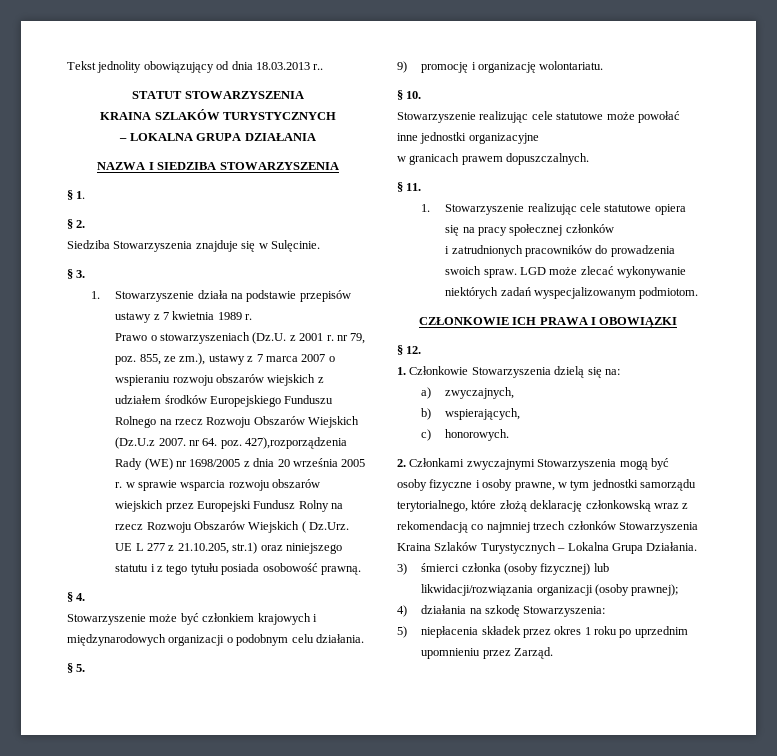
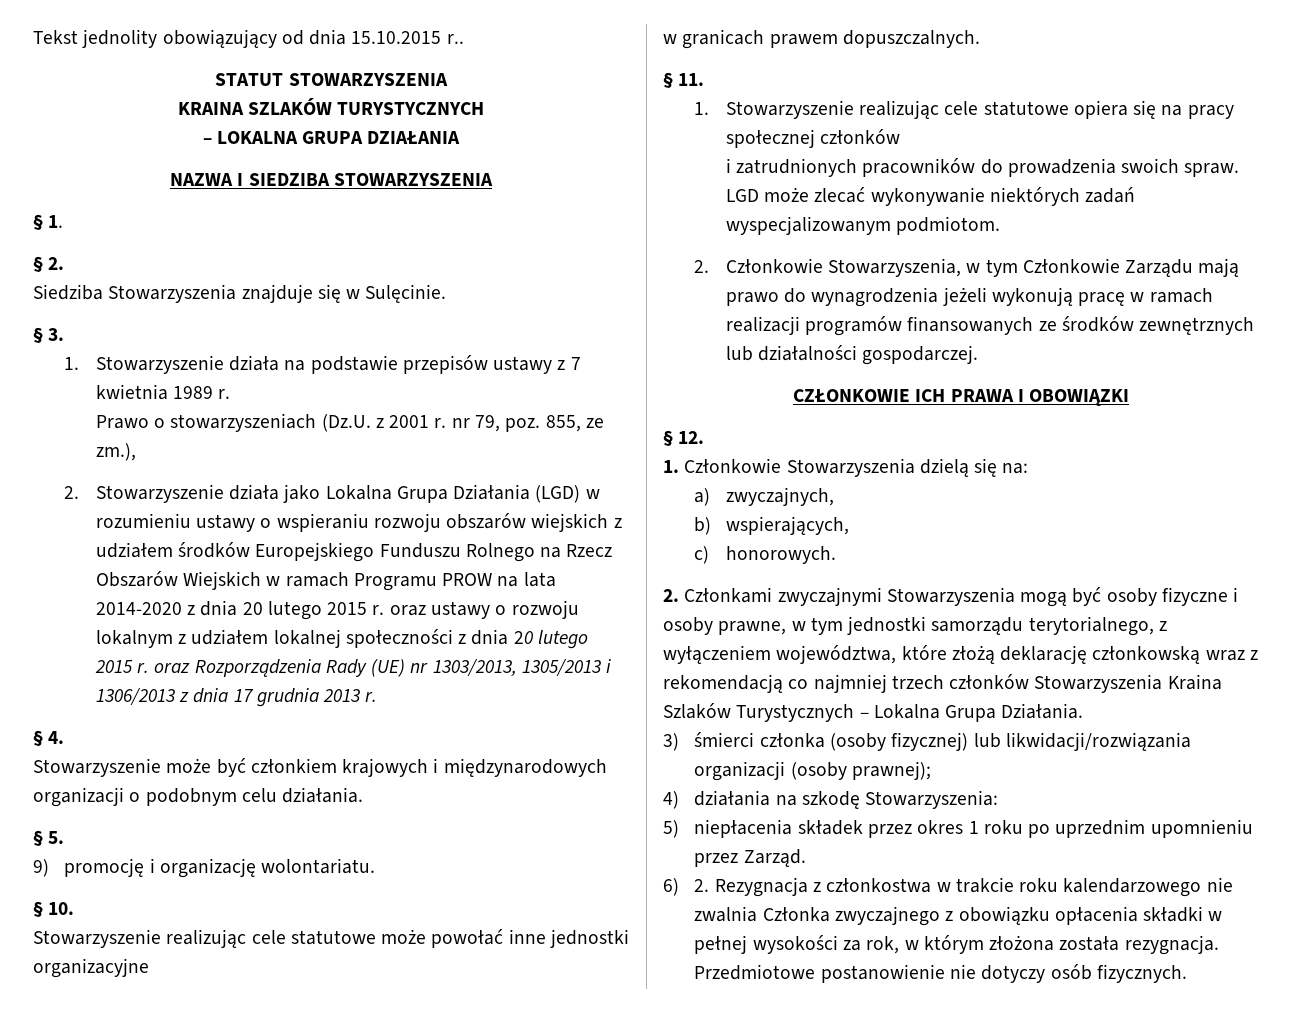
[255,62,310,70] 18.03.2013 -> [351,31,442,44] 15.10.2015
[208,354,326,365] ustawy z 7 marca 2007 -> [64,484,600,503] [95,513,256,532] // 2. Stowarzyszenie działa jako Lokalna Grupa Działania (LGD) w rozumieniu ustawy
[175,416,360,428] [115,437,348,449] [115,458,366,470] [115,479,321,491] [115,500,344,512] [115,521,350,533] [115,542,342,554] [115,563,361,575] rzecz Rozwoju Obszarów Wiejskich (Dz.U.z 2007. nr 64. poz. 427),rozporządzenia Rady (WE) nr 1698/2005 z dnia 20 września 2005 r. w sprawie wsparcia rozwoju obszarów wiejskich przez Europejski Fundusz Rolny na rzecz Rozwoju Obszarów Wiejskich ( Dz.Urz. UE L 277 z 21.10.205, str.1) oraz niniejszego statutu i z tego tytułu posiada osobowość prawną. -> [566,544,613,557] [95,571,556,591] [95,600,579,620] [95,629,588,649] [94,659,612,677] [95,688,378,707] Rzecz Obszarów Wiejskich w ramach Programu PROW na lata 2014-2020 z dnia 20 lutego 2015 r. oraz ustawy o rozwoju lokalnym z udziałem lokalnej społeczności z dnia 20 lutego 2015 r. oraz Rozporządzenia Rady (UE) nr 1303/2013, 1305/2013 i 1306/2013 z dnia 17 grudnia 2013 r.
(699, 293) none -> [694,258,1240,277] [725,287,1213,307] [725,316,1255,336] [725,345,979,365] // 2. Członkowie Stowarzyszenia, w tym Członkowie Zarządu mają prawo do wynagrodzenia jeżeli wykonują pracę w ramach realizacji programów finansowanych ze środków zewnętrznych lub działalności gospodarczej.
(468, 506) none -> [1158,621,1167,631] [663,645,897,664] z wyłączeniem województwa,
(553, 653) none -> [663,877,1233,897] [694,906,1223,926] [694,935,1219,955] [694,964,1187,983] // 6) 2. Rezygnacja z członkostwa w trakcie roku kalendarzowego nie zwalnia Członka zwyczajnego z obowiązku opłacenia składki w pełnej wysokości za rok, w którym złożona została rezygnacja. Przedmiotowe postanowienie nie dotyczy osób fizycznych.

